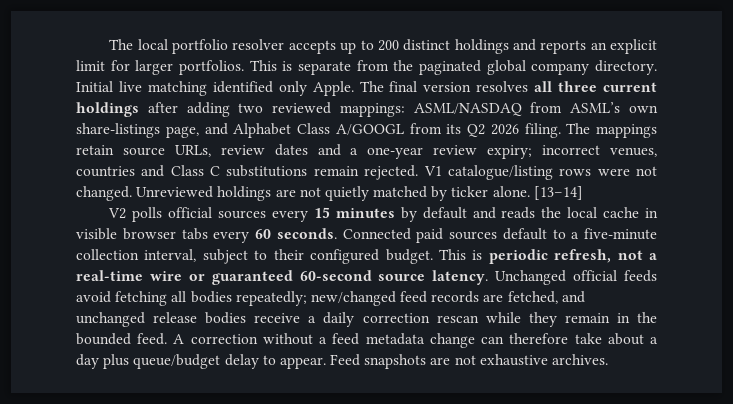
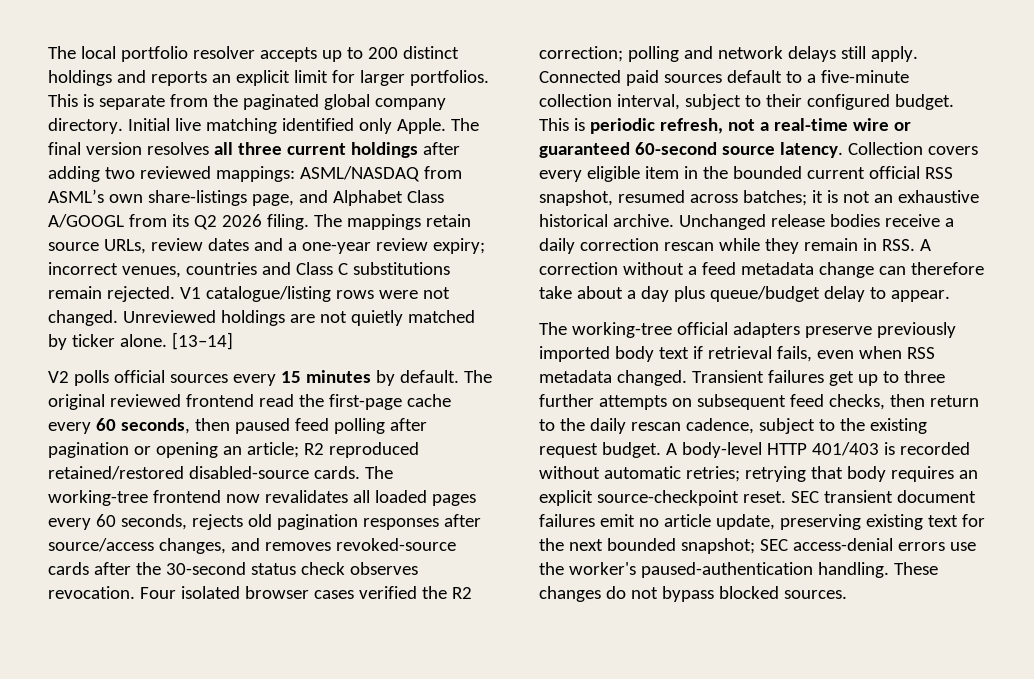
[422,207,658,219] [76,228,337,243] default and reads the local cache in visible browser tabs every 60 seconds. -> [399,370,492,383] [48,394,451,410] [48,418,427,434] [48,442,419,458] [48,466,393,480] [48,490,476,506] [48,514,481,530] [48,538,456,554] [48,562,418,575] [48,586,472,599] [539,46,918,62] default. The original reviewed frontend read the first-page cache every 60 seconds, then paused feed polling after pagination or opening an article; R2 reproduced retained/restored disabled-source cards. The working-tree frontend now revalidates all loaded pages every 60 seconds, rejects old pagination responses after source/access changes, and removes revoked-source cards after the 30-second status check observes revocation. Four isolated browser cases verified the R2 correction; polling and network delays still apply.
[495,270,658,285] [76,291,585,306] [76,312,145,327] Unchanged official feeds avoid fetching all bodies repeatedly; new/changed feed records are fetched, and unchanged -> [847,142,978,155] [539,166,953,182] [539,190,979,206] [539,214,766,230] Collection covers every eligible item in the bounded current official RSS snapshot, resumed across batches; it is not an exhaustive historical archive. Unchanged
[637,312,657,323] [76,333,168,345] the bounded feed. -> [881,239,915,251] RSS.
[330,354,609,369] Feed snapshots are not exhaustive archives. -> [539,322,956,338] [539,346,935,362] [539,370,945,386] [539,394,979,410] [539,418,927,434] [539,442,970,458] [539,466,978,482] [539,490,976,506] [539,514,985,530] [539,538,976,554] [539,562,938,578] [539,586,847,602] // The working-tree official adapters preserve previously imported body text if retrieval fails, even when RSS metadata changed. Transient failures get up to three further attempts on subsequent feed checks, then return to the daily rescan cadence, subject to the existing request budget. A body-level HTTP 401/403 is recorded without automatic retries; retrying that body requires an explicit source-checkpoint reset. SEC transient document failures emit no article update, preserving existing text for the next bounded snapshot; SEC access-denial errors use the worker's paused-authentication handling. These changes do not bypass blocked sources.

